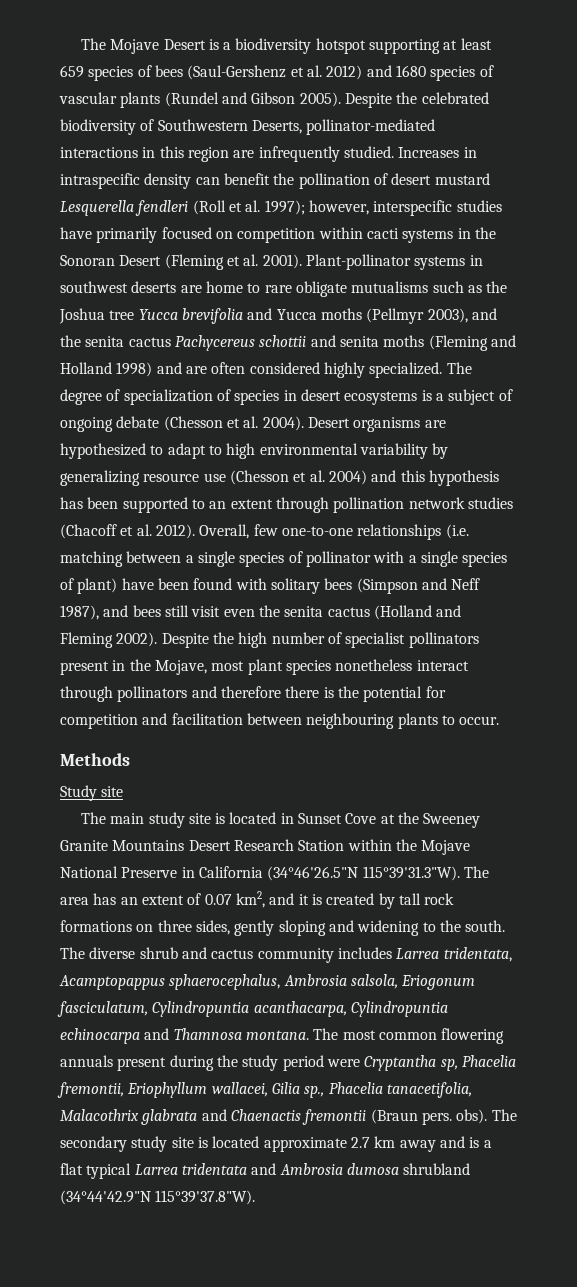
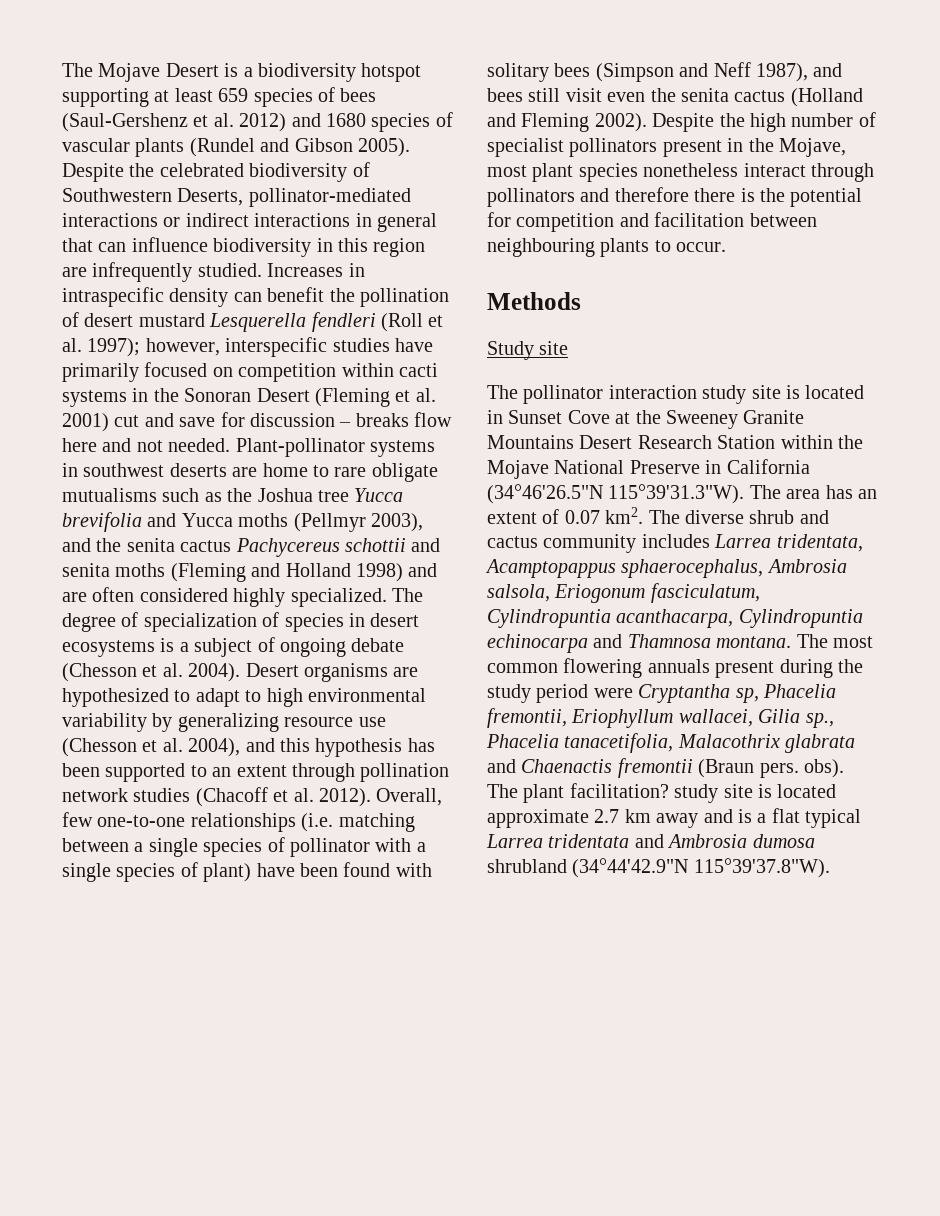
(138, 152) none -> [163,213,437,232] [62,237,312,257] or indirect interactions in general that can influence biodiversity
[262,254,302,269] 2001). -> [62,412,453,432] [62,438,231,452] 2001) cut and save for discussion – breaks flow here and not needed.
[328,470,367,485] 2004) -> [188,738,241,757] 2004),
[110,813,145,824] main -> [523,385,697,404] pollinator interaction
[235,891,455,909] [60,920,506,936] km2, and it is created by tall rock formations on three sides, gently sloping and widening to the south. -> [605,507,644,524] km2.
[60,1136,127,1152] secondary -> [523,783,669,803] plant facilitation?

